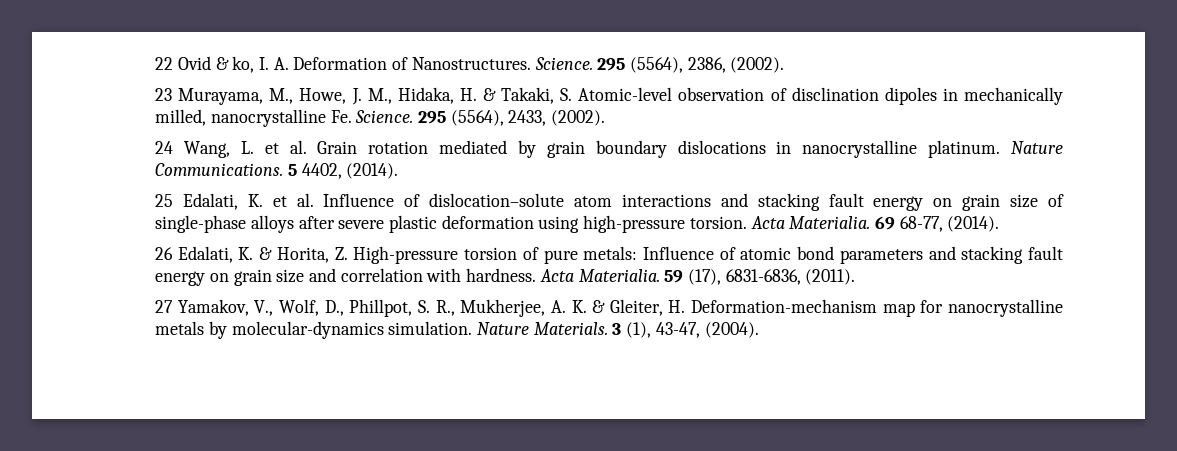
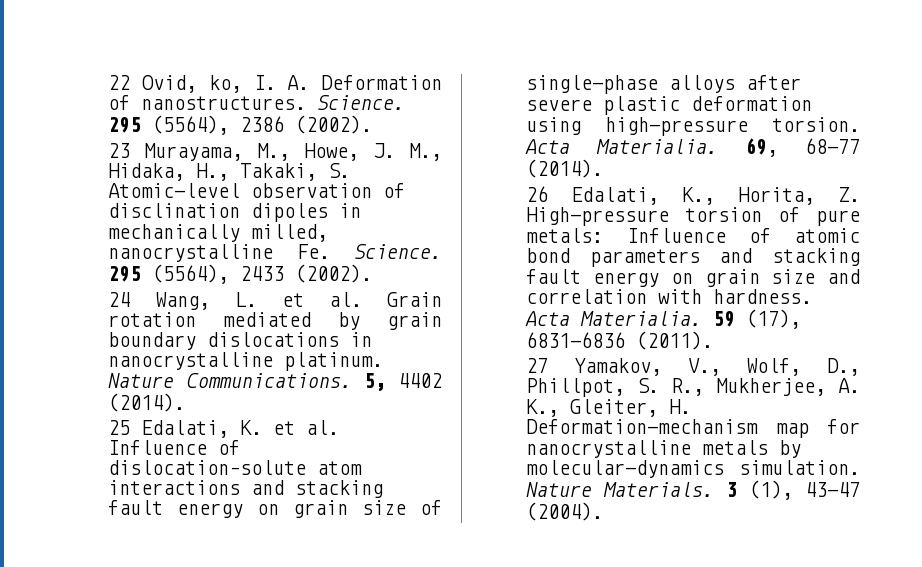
[177,56,229,70] Ovid & -> [142,75,198,93] Ovid,
[411,57,726,73] Nanostructures. Science. 295 (5564), 2386, -> [141,95,406,110] [108,115,285,135] nanostructures. Science. 295 (5564), 2386
[459,88,496,101] H. & -> [196,163,230,181] H.,
[508,110,547,126] 2433, -> [240,266,285,281] 2433
[287,163,342,179] 5 4402, -> [363,373,442,391] 5, 4402
[875,216,943,232] 69 68-77, -> [745,138,860,157] 69, 68-77
[238,247,273,260] K. & -> [682,187,716,205] K.,
[725,269,801,285] 6831-6836, -> [526,332,626,348] 6831-6836
[571,300,606,313] K. & -> [526,399,560,417] K.,
[655,322,700,338] 43-47, -> [805,482,860,497] 43-47

